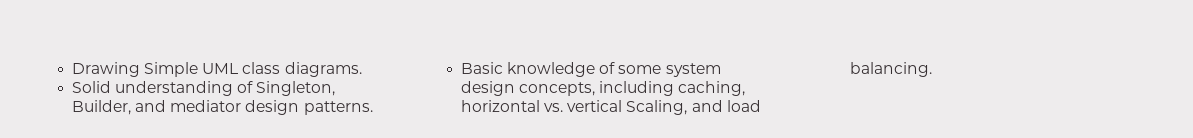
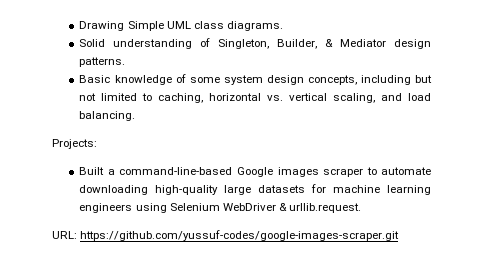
[135,100,242,112] and mediator -> [325,39,387,47] & Mediator
(675, 88) none -> [415,75,432,83] [79,93,153,101] but not limited to
[626,100,688,115] Scaling, -> [333,93,376,103] scaling,
(932, 69) none -> [52,139,97,149] [79,167,431,177] [79,184,431,195] [79,203,362,213] [52,230,400,241] // Projects: // Built a command-line-based Google images scraper to automate downloading high-quality large datasets for machine learning engineers using Selenium WebDriver & urllib.request. // URL: https://github.com/yussuf-codes/google-images-scraper.git

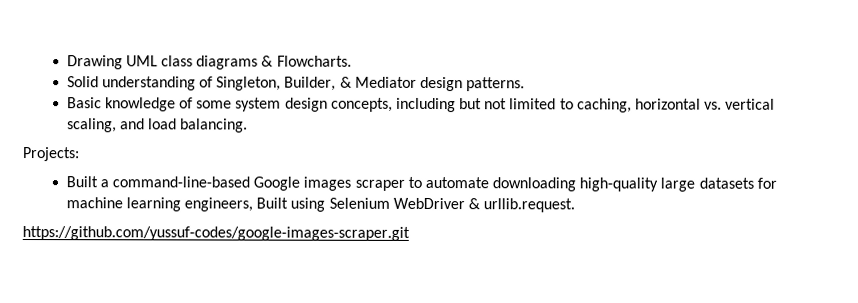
[127,21,164,31] Simple -> (123, 62) none
[226,21,283,31] diagrams. -> [196,55,352,70] diagrams & Flowcharts.
[79,203,133,213] engineers -> [184,197,289,212] engineers, Built
[52,231,77,239] URL: -> (576, 205) none

